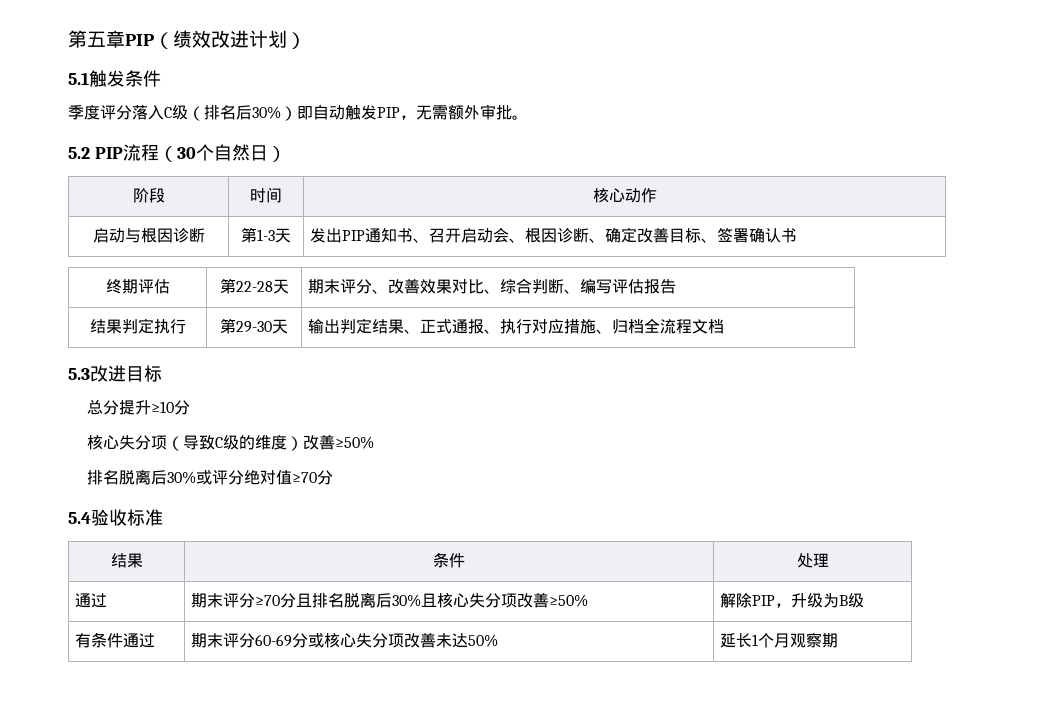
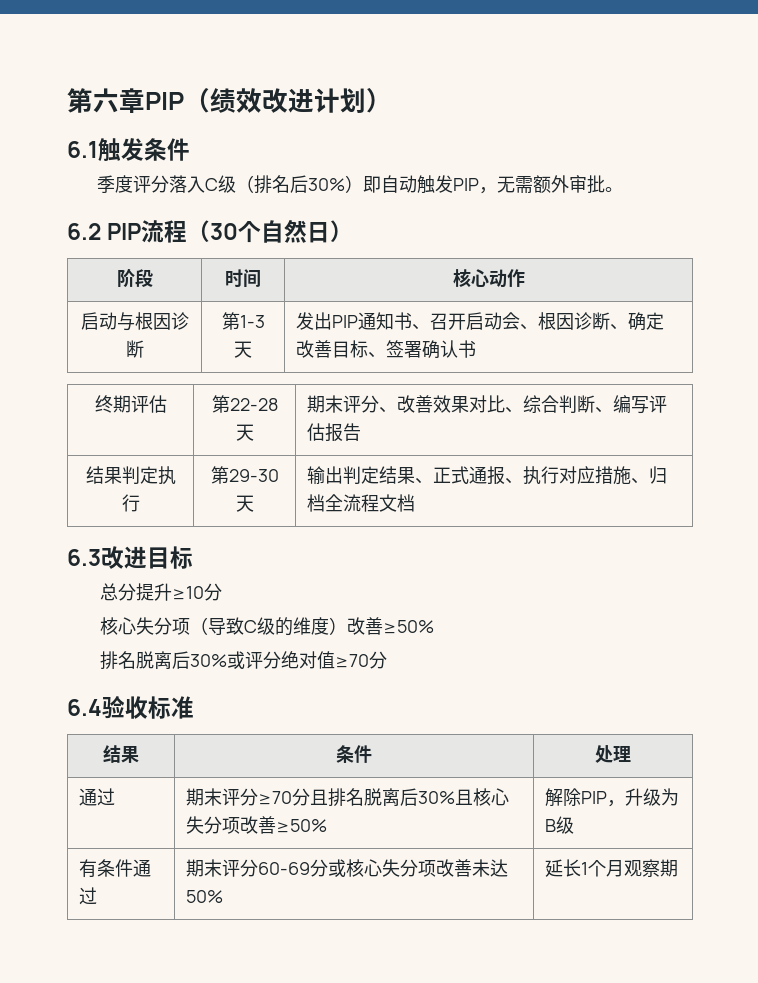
[68,30,106,48] 第五 -> [67,88,119,113] 第六
[68,72,89,85] 5.1 -> [67,141,98,158] 6.1
[68,147,90,159] 5.2 -> [67,223,101,240] 6.2
[68,368,90,380] 5.3 -> [67,549,101,566] 6.3
[68,512,91,524] 5.4 -> [67,699,102,716] 6.4

